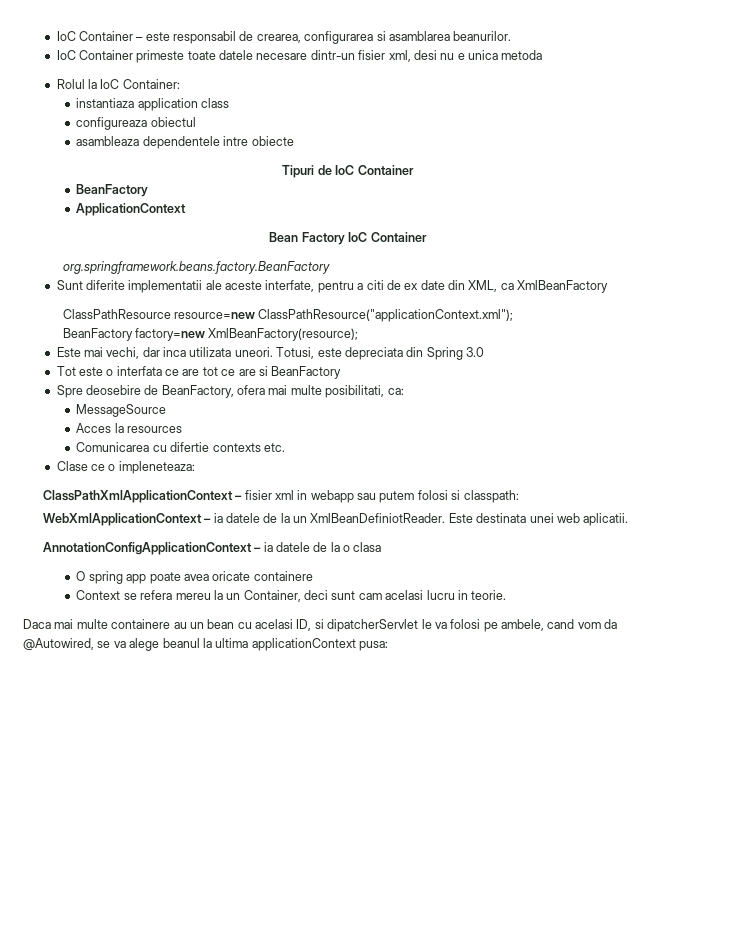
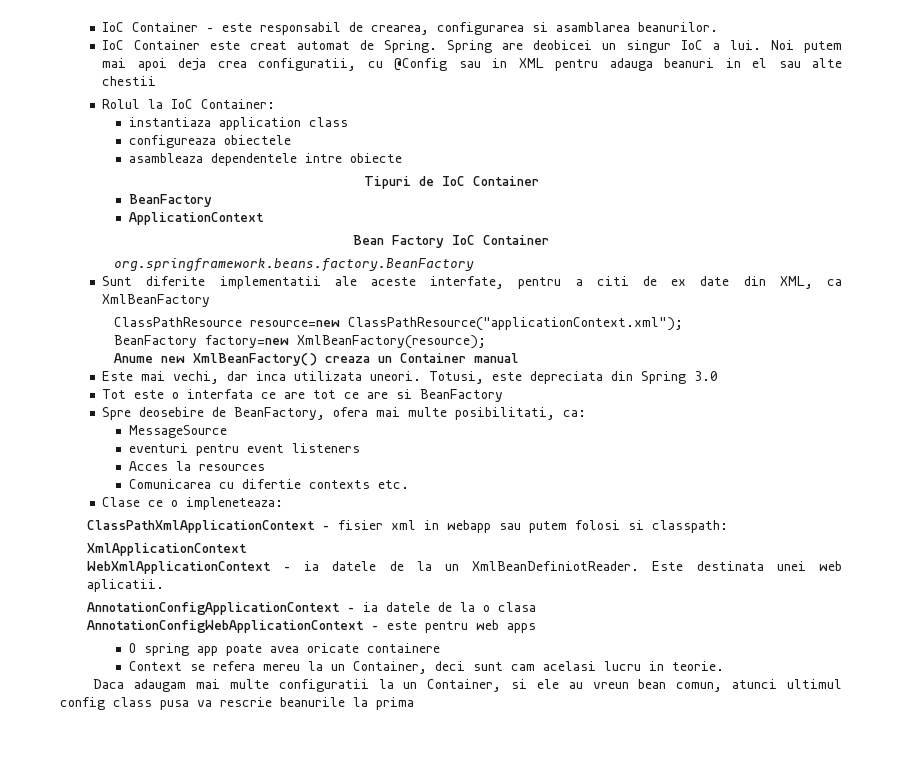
[136,50,543,63] primeste toate datele necesare dintr-un fisier xml, desi nu e unica metoda -> [210,40,842,53] [102,58,842,71] [102,76,157,86] este creat automat de Spring. Spring are deobicei un singur IoC a lui. Noi putem mai apoi deja crea configuratii, cu @Config sau in XML pentru adauga beanuri in el sau alte chestii
[150,117,196,127] obiectul -> [224,135,292,145] obiectele
(359, 334) none -> [113,353,519,366] // Anume new XmlBeanFactory() creaza un Container manual
(167, 410) none -> [129,443,361,456] // eventuri pentru event listeners
(519, 496) none -> [86,543,247,556] // XmlApplicationContext
(382, 547) none -> [86,620,536,633] // AnnotationConfigWebApplicationContext – este pentru web apps
[54,619,618,632] [23,638,388,651] mai multe containere au un bean cu acelasi ID, si dipatcherServlet le va folosi pe ambele, cand vom da @Autowired, se va alege beanul la ultima applicationContext pusa: -> [134,679,842,692] [60,697,414,710] adaugam mai multe configuratii la un Container, si ele au vreun bean comun, atunci ultimul config class pusa va rescrie beanurile la prima

